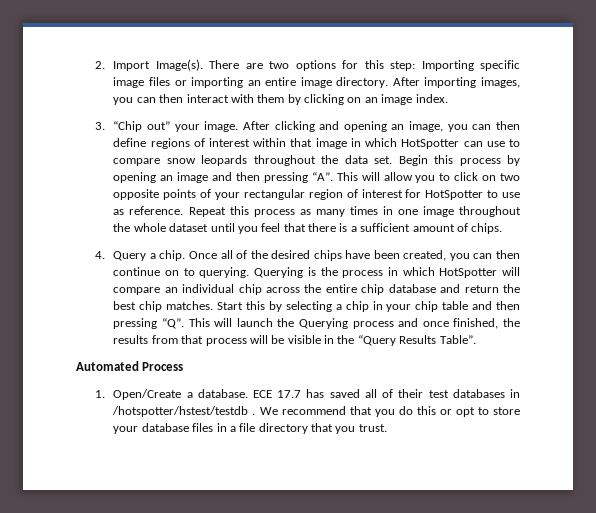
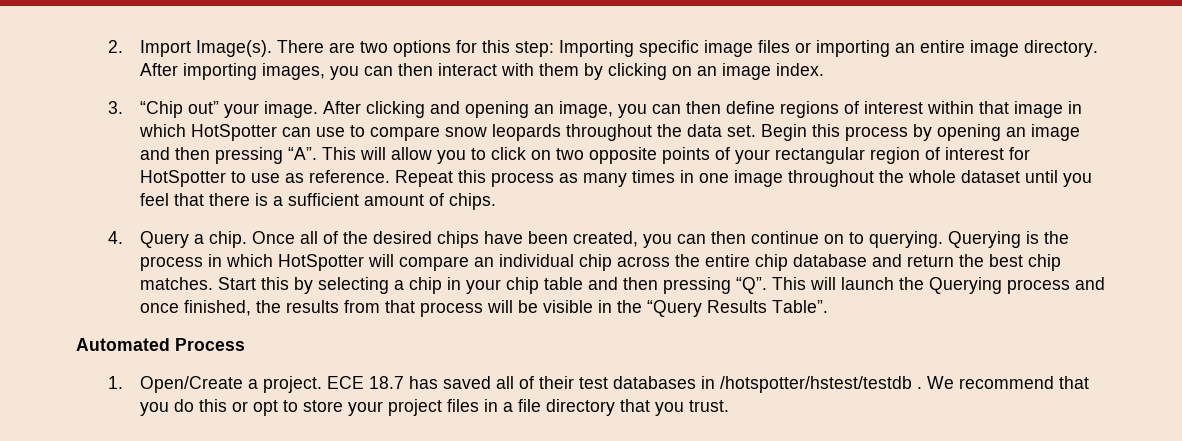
[197,389,302,398] database. ECE 17.7 -> [263,376,405,393] project. ECE 18.7
[141,423,189,432] database -> [388,399,443,416] project

